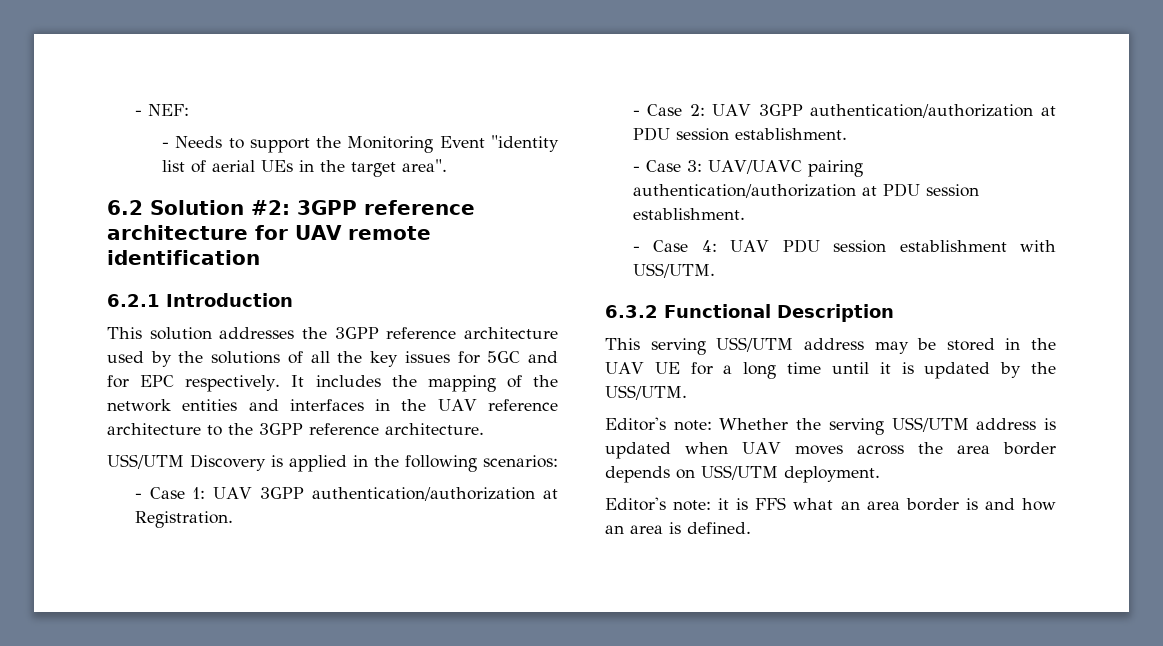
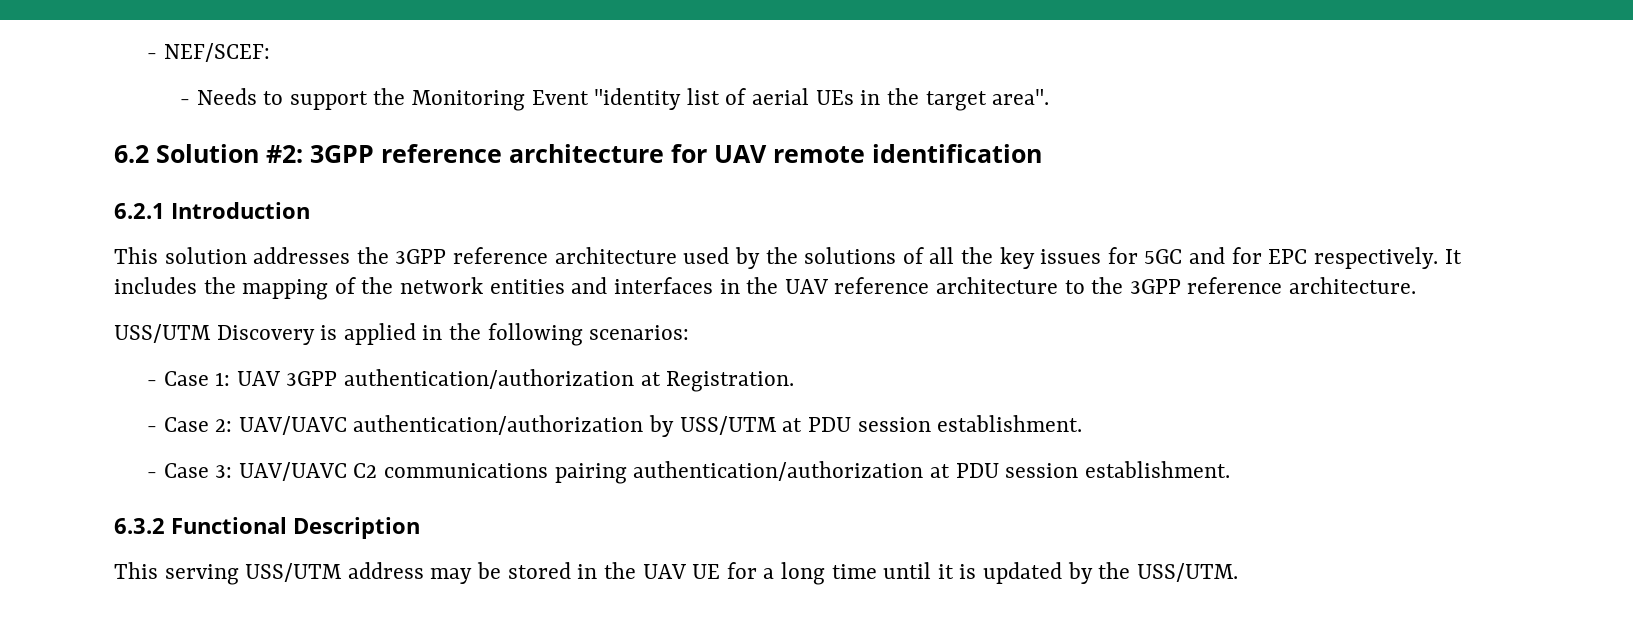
[134,104,189,116] - NEF: -> [146,43,270,62] - NEF/SCEF:
[712,104,1034,118] UAV 3GPP authentication/authorization -> [238,415,777,437] UAV/UAVC authentication/authorization by USS/UTM
(802, 167) none -> [353,463,549,478] C2 communications
[632,239,1056,253] [632,263,715,278] // - Case 4: UAV PDU session establishment with USS/UTM. -> (1230, 469) none
[605,417,1056,435] [605,442,1056,459] [605,465,880,483] [605,497,1056,511] [605,522,751,534] // Editor's note: Whether the serving USS/UTM address is updated when UAV moves across the area border depends on USS/UTM deployment. // Editor's note: it is FFS what an area border is and how an area is defined. -> (1238, 572) none

